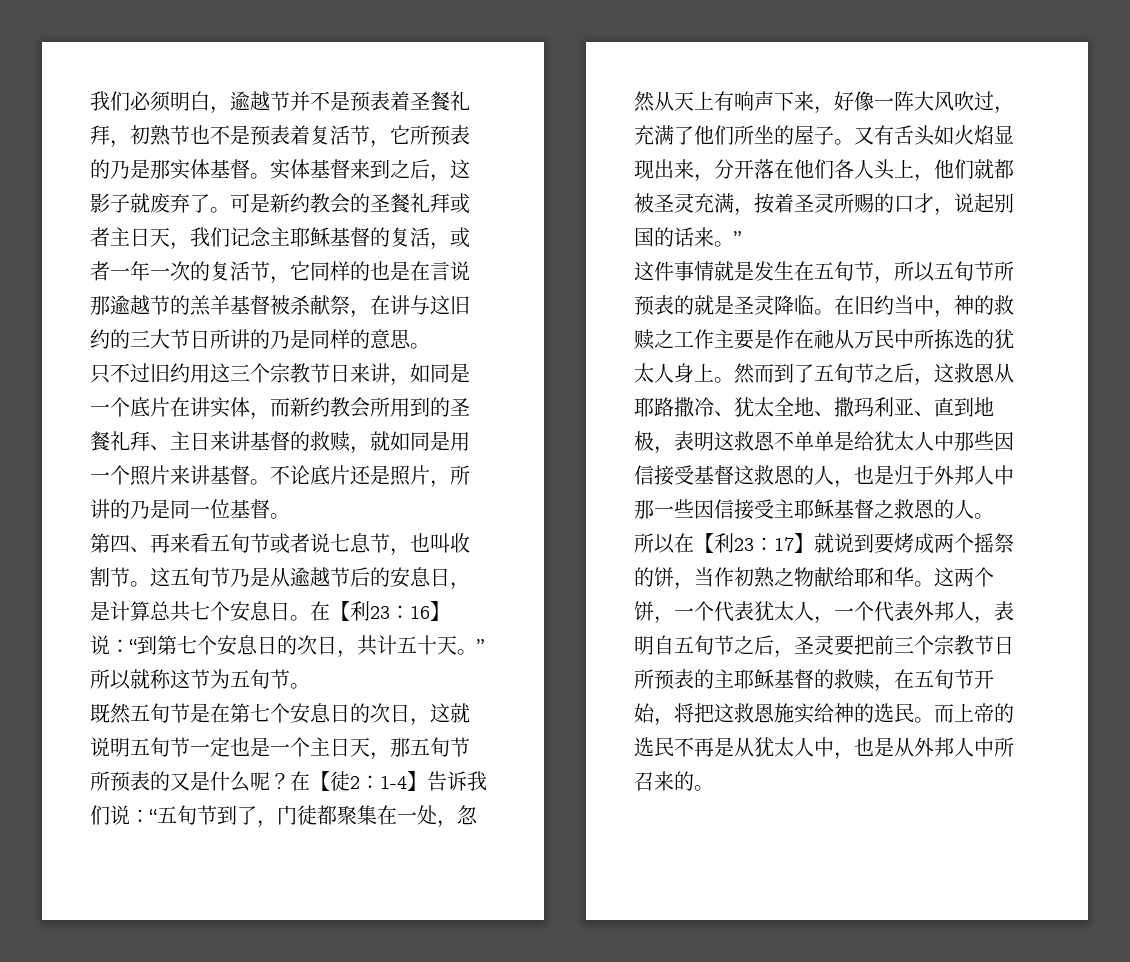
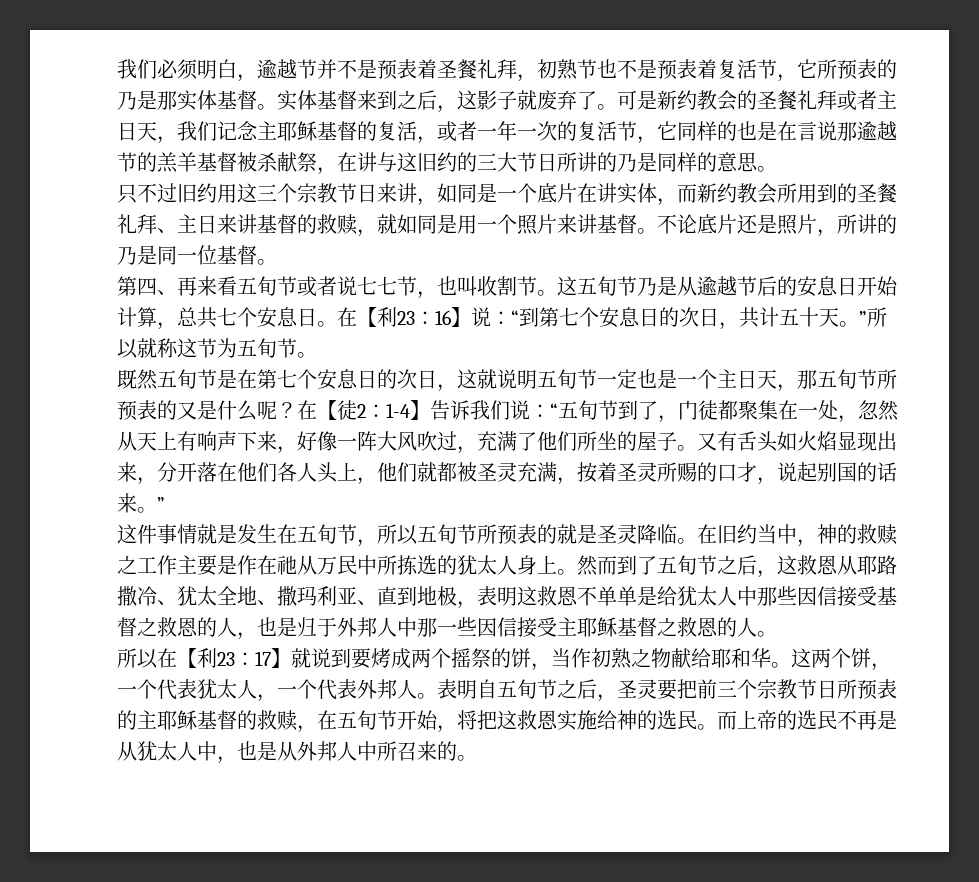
[350,533,371,553] 息 -> [377,276,397,295] 七
[450,582,470,590] [90,601,150,621] ，是计算 -> [857,276,898,296] [117,307,177,330] 开始计算，
[734,465,754,485] 这 -> [137,617,157,636] 之
[974,616,994,624] ， -> [417,693,437,699] 。
[774,703,814,724] 施实 -> [557,710,597,731] 实施

